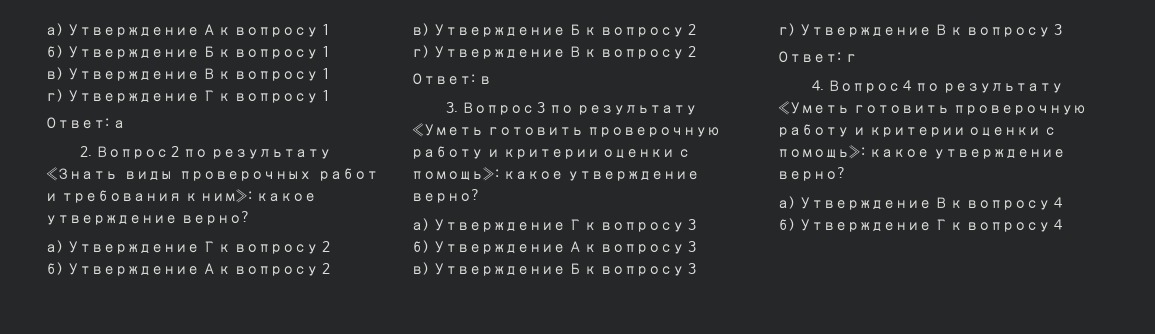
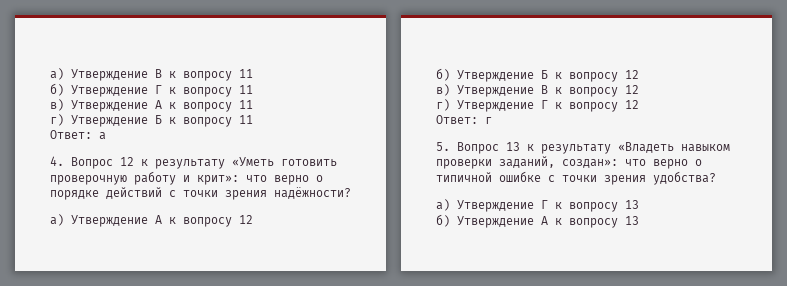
[45,23,330,37] а) Утверждение А к вопросу 1 -> [50,68,253,81] [50,83,253,97] [50,99,253,112] [50,114,253,127] [50,130,106,140] [50,156,337,169] [50,171,323,185] [50,187,351,200] [50,214,253,227] а) Утверждение В к вопросу 11 // б) Утверждение Г к вопросу 11 // в) Утверждение А к вопросу 11 // г) Утверждение Б к вопросу 11 // Ответ: а // 4. Вопрос 12 к результату «Уметь готовить проверочную работу и крит»: что верно о порядке действий с точки зрения надёжности? // а) Утверждение А к вопросу 12
[321,46,330,57] 1 -> [625,70,639,79] 12
[321,68,330,79] 1 -> [625,85,639,94] 12
[321,90,330,101] [45,117,125,129] [79,146,331,159] [45,167,378,181] [45,189,317,203] [45,211,250,225] [45,240,330,254] [45,262,330,276] [411,23,696,37] [411,45,696,59] [411,73,491,85] [445,102,697,115] [411,123,719,137] [411,146,691,159] [411,167,699,181] [411,189,480,203] [411,218,696,232] [411,240,696,254] [411,262,696,276] [777,23,1062,37] [777,51,857,63] [811,80,1063,93] [777,101,1085,115] [777,124,1057,137] [777,145,1065,159] [777,167,846,181] [777,196,1062,210] [777,218,1062,232] 1 // Ответ: а // 2. Вопрос 2 по результату «Знать виды проверочных работ и требования к ним»: какое утверждение верно? // а) Утверждение Г к вопросу 2 // б) Утверждение А к вопросу 2 // в) Утверждение Б к вопросу 2 // г) Утверждение В к вопросу 2 // Ответ: в // 3. Вопрос 3 по результату «Уметь готовить проверочную работу и критерии оценки с помощь»: какое утверждение верно? // а) Утверждение Г к вопросу 3 // б) Утверждение А к вопросу 3 // в) Утверждение Б к вопросу 3 // г) Утверждение В к вопросу 3 // Ответ: г // 4. Вопрос 4 по результату «Уметь готовить проверочную работу и критерии оценки с помощь»: какое утверждение верно? // а) Утверждение В к вопросу 4 // б) Утверждение Г к вопросу 4 -> [625,100,639,109] [436,115,492,124] [436,142,730,154] [436,156,702,169] [436,171,716,185] [436,199,639,212] [436,214,639,228] 12 // Ответ: г // 5. Вопрос 13 к результату «Владеть навыком проверки заданий, создан»: что верно о типичной ошибке с точки зрения удобства? // а) Утверждение Г к вопросу 13 // б) Утверждение А к вопросу 13

